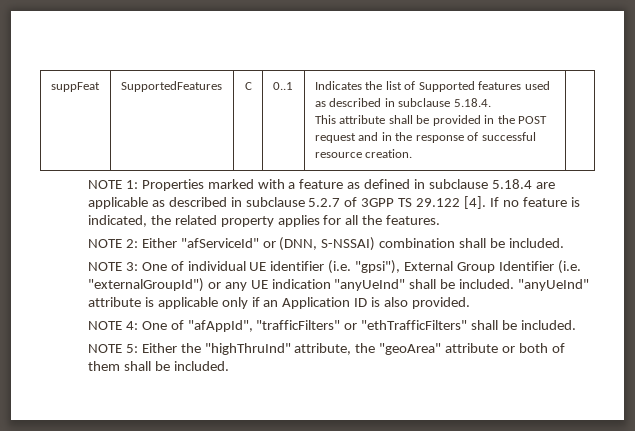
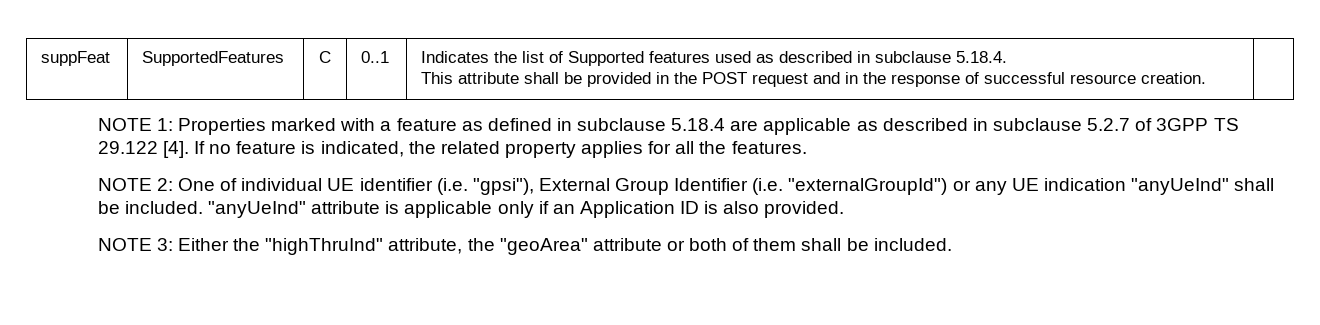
[141,237,565,251] [87,262,138,271] Either "afServiceId" or (DNN, S-NSSAI) combination shall be included. // NOTE 3: -> (173, 184) none
[125,320,577,332] [87,344,138,353] 4: One of "afAppId", "trafficFilters" or "ethTrafficFilters" shall be included. // NOTE 5: -> [156,238,173,251] 3:

